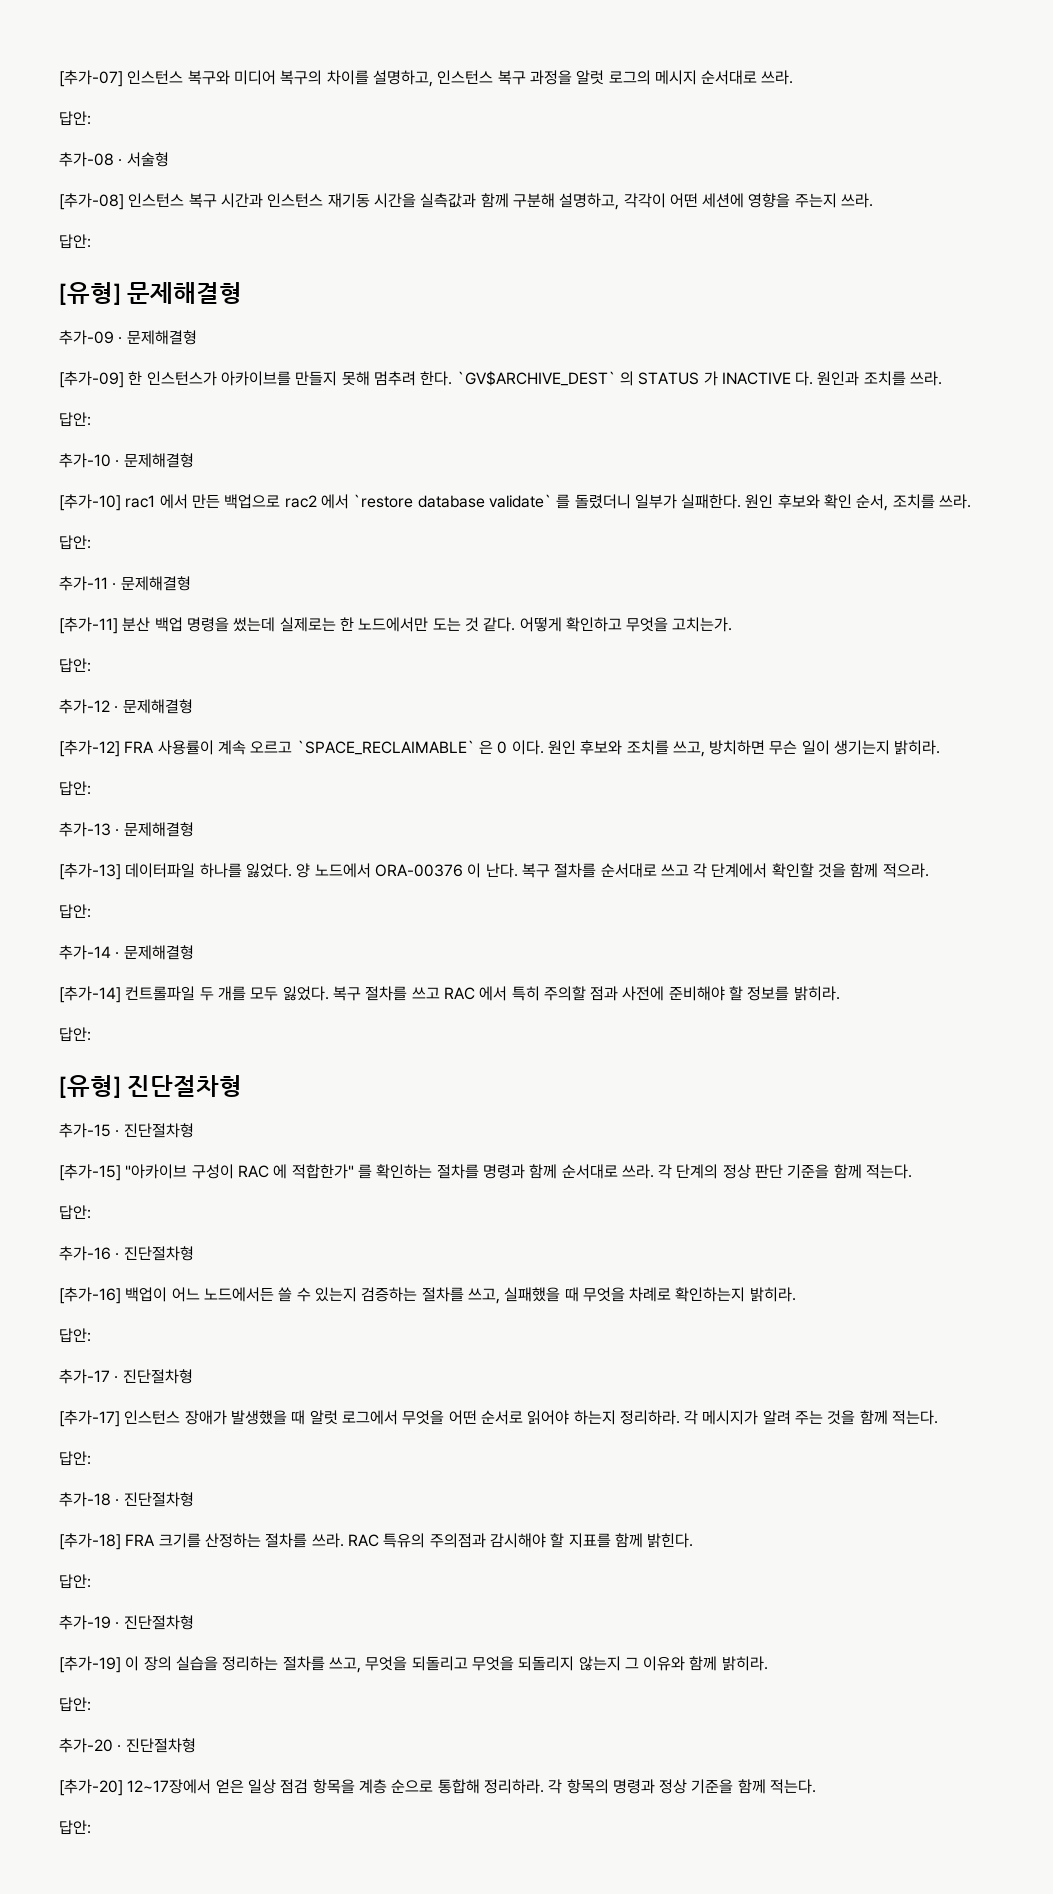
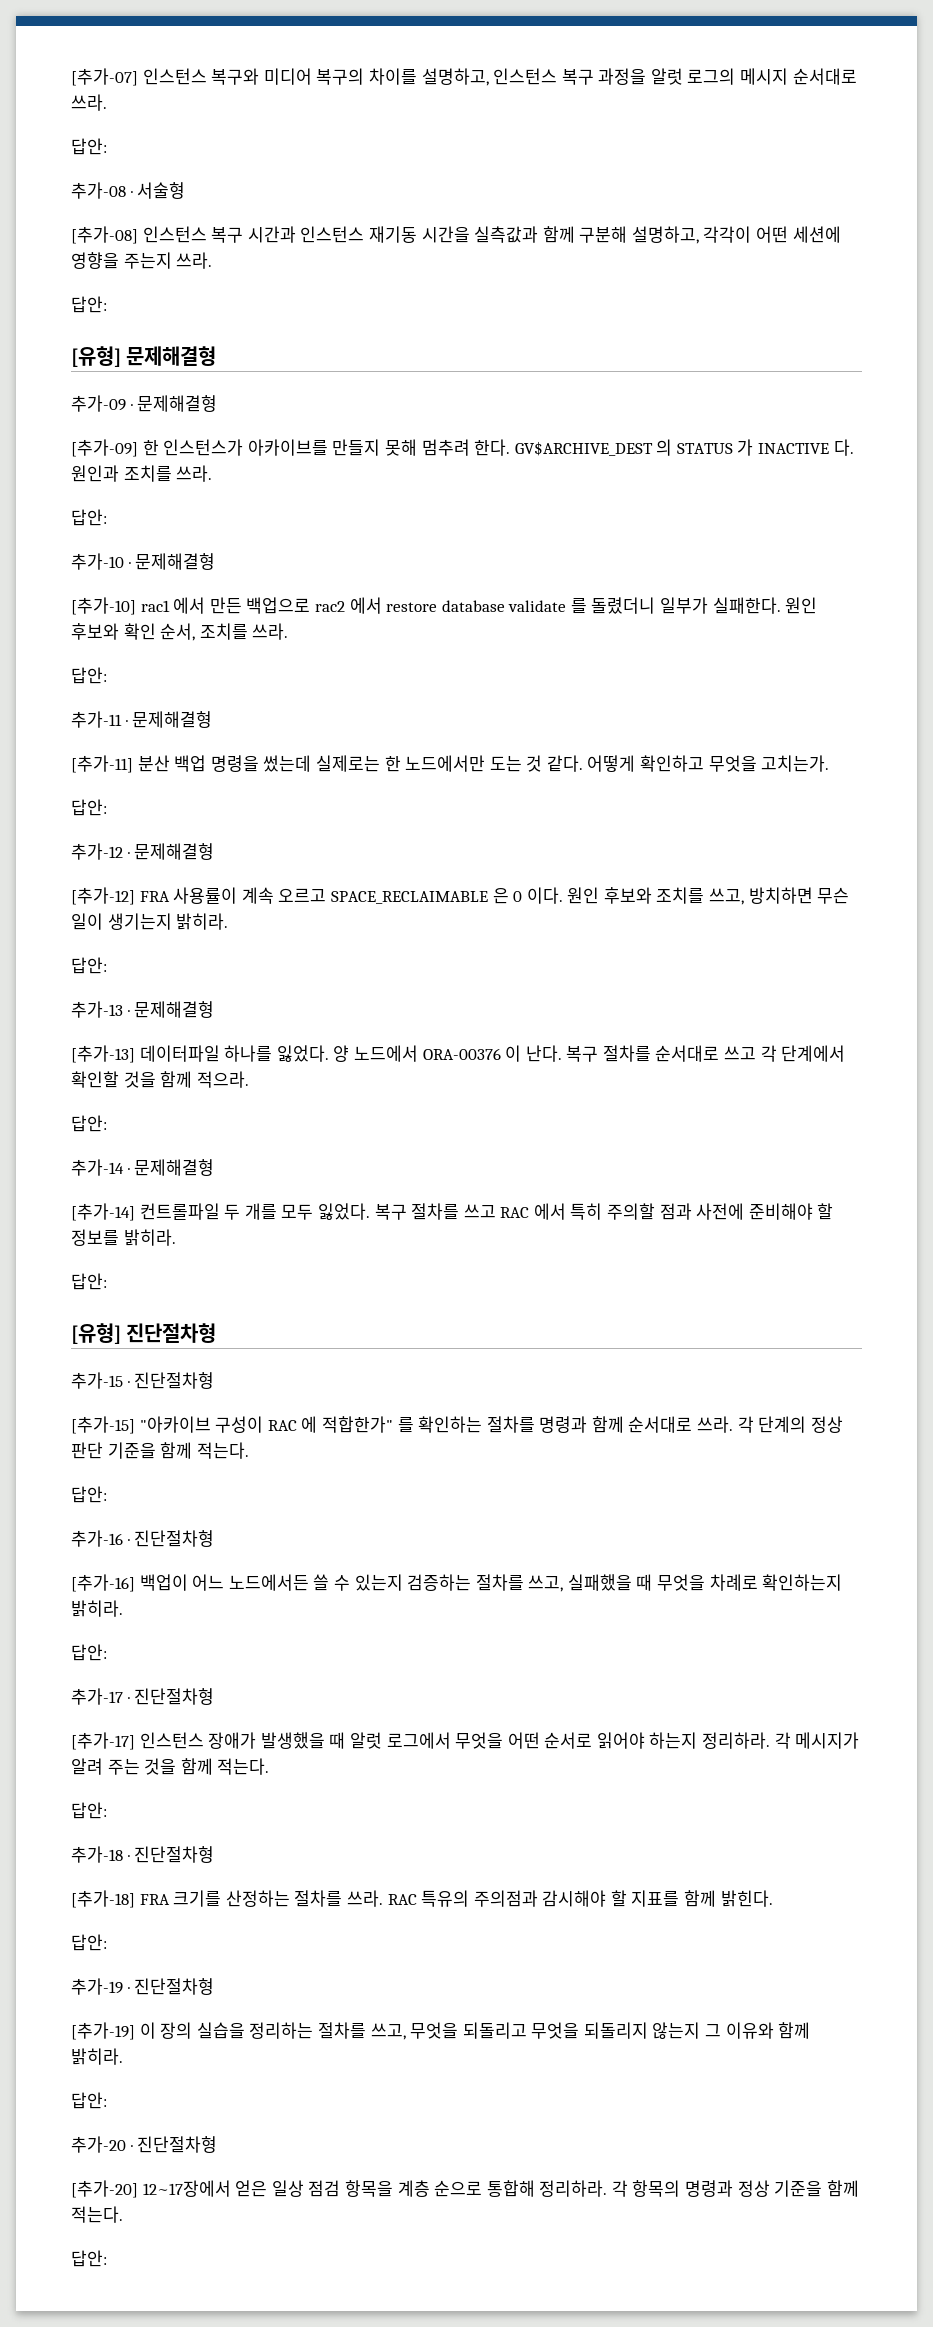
[456,371,616,386] `GV$ARCHIVE_DEST` -> [514,441,653,456] GV$ARCHIVE_DEST
[353,494,552,508] `restore database validate` -> [386,600,567,612] restore database validate
[296,740,475,755] `SPACE_RECLAIMABLE` -> [330,891,488,904] SPACE_RECLAIMABLE

